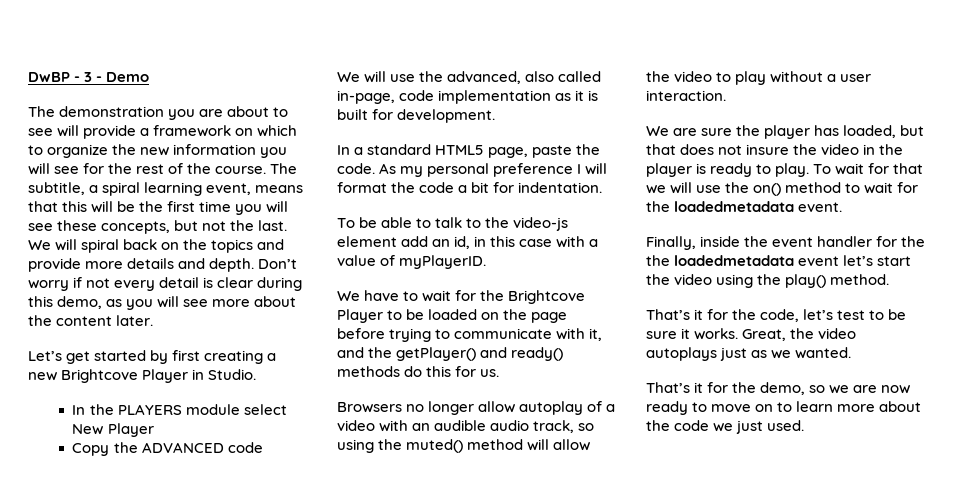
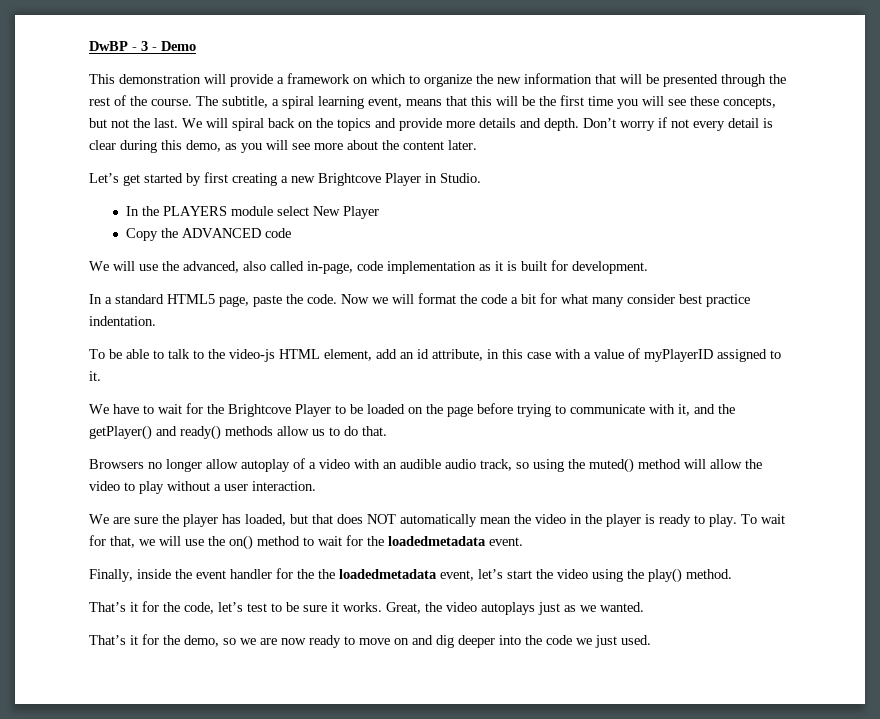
[28,106,289,120] [28,128,53,136] The demonstration you are about to see -> [89,74,201,84] This demonstration
[260,147,288,158] [28,163,105,175] you will see for -> [595,74,766,87] that will be presented through
[379,163,582,177] As my personal preference I -> [341,294,388,304] Now we
(515, 187) none -> [561,294,750,307] what many consider best practice
[337,236,471,249] element add an id, -> [279,349,483,361] HTML element, add an id attribute,
[399,255,487,269] myPlayerID. -> [644,349,781,362] [89,371,101,381] myPlayerID assigned to it.
[404,366,500,377] do this for us. -> [277,426,387,436] allow us to do that.
[718,144,790,155] not insure -> [367,514,511,527] NOT automatically mean
[893,163,924,174] that -> [110,536,135,548] that,
[798,256,840,266] event -> [440,570,474,581] event,
[777,401,922,412] to learn more about -> [412,635,521,648] and dig deeper into

